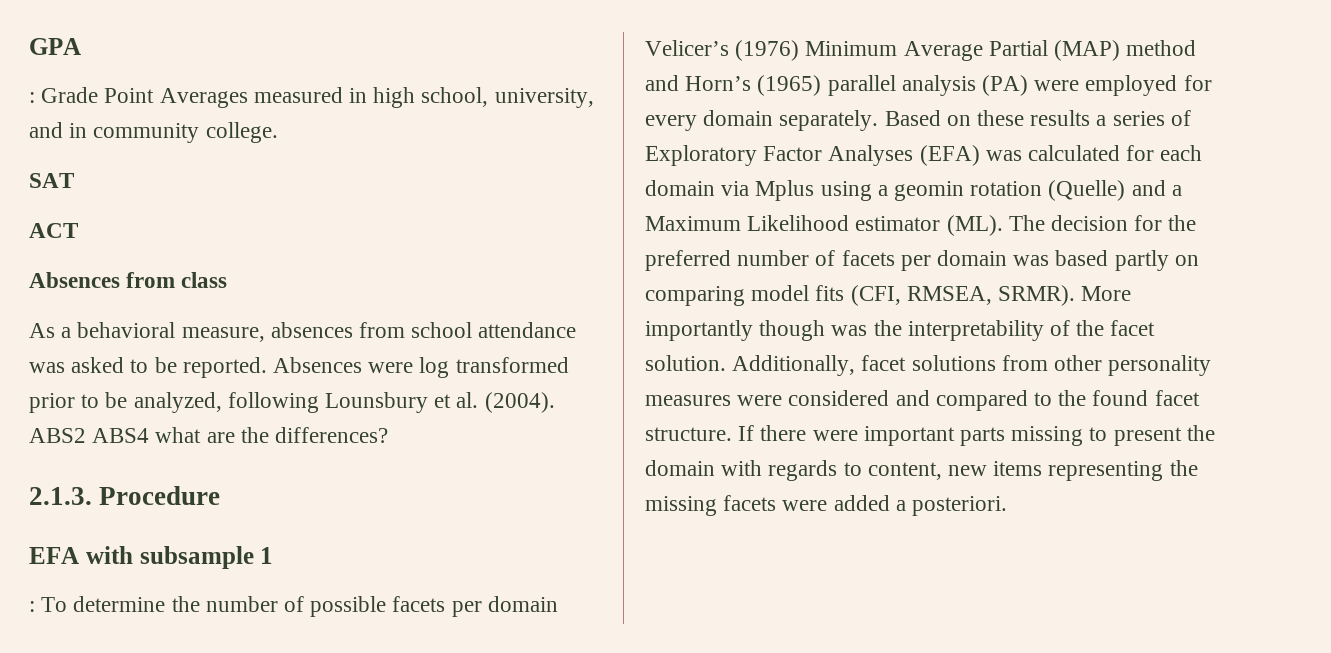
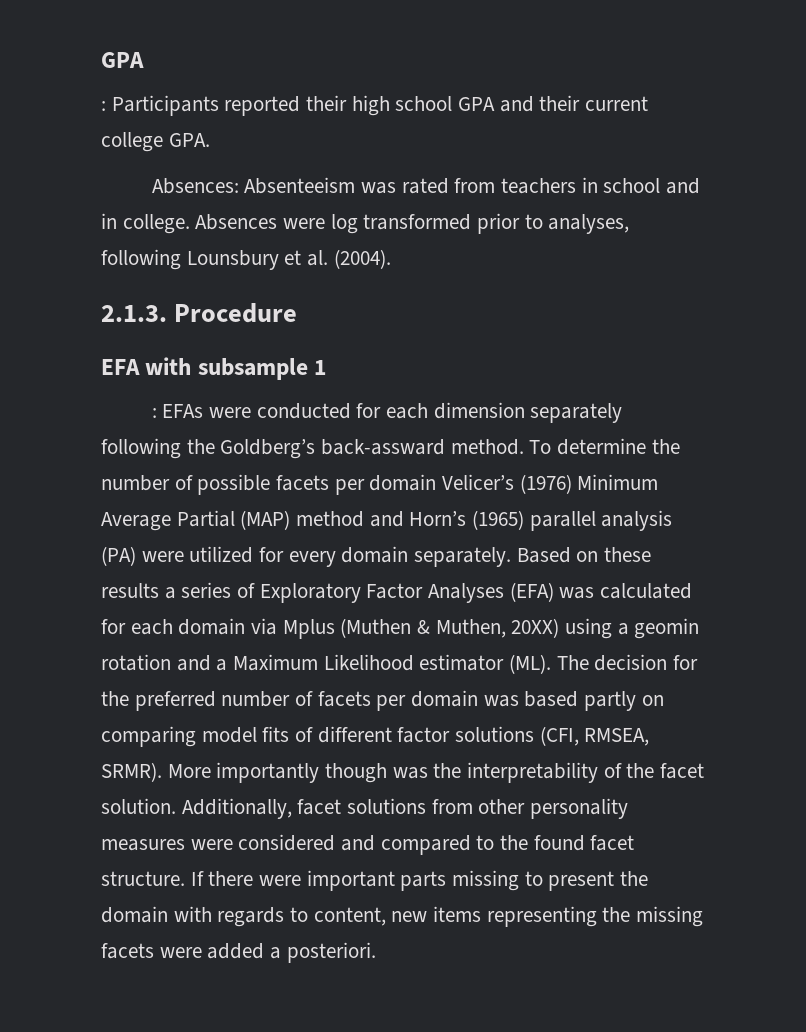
[41,87,594,108] Grade Point Averages measured in high school, university, -> [111,95,649,116] [101,132,210,152] [151,177,661,194] Participants reported their high school GPA and their current college GPA. // Absences: Absenteeism was rated from teachers in school
[93,123,200,143] community -> (117, 221) none
[29,173,74,188] [29,223,78,238] [29,272,228,288] [29,322,577,342] [29,357,267,378] // SAT // ACT // Absences from class // As a behavioral measure, absences from school attendance was asked to be reported. -> (190, 224) none
[105,392,222,413] be analyzed, -> [548,214,630,234] analyses,
[29,427,389,443] ABS2 ABS4 what are the differences? -> (391, 259) none
(35, 606) none -> [162,402,623,423] [101,438,524,459] EFAs were conducted for each dimension separately following the Goldberg’s back-assward method.
[1085,75,1178,96] employed -> [189,546,254,563] utilized
(815, 190) none -> [340,618,560,638] (Muthen & Muthen, 20XX)
[1048,180,1126,201] (Quelle) -> (171, 662) none
(845, 293) none -> [295,726,535,743] of different factor solutions

